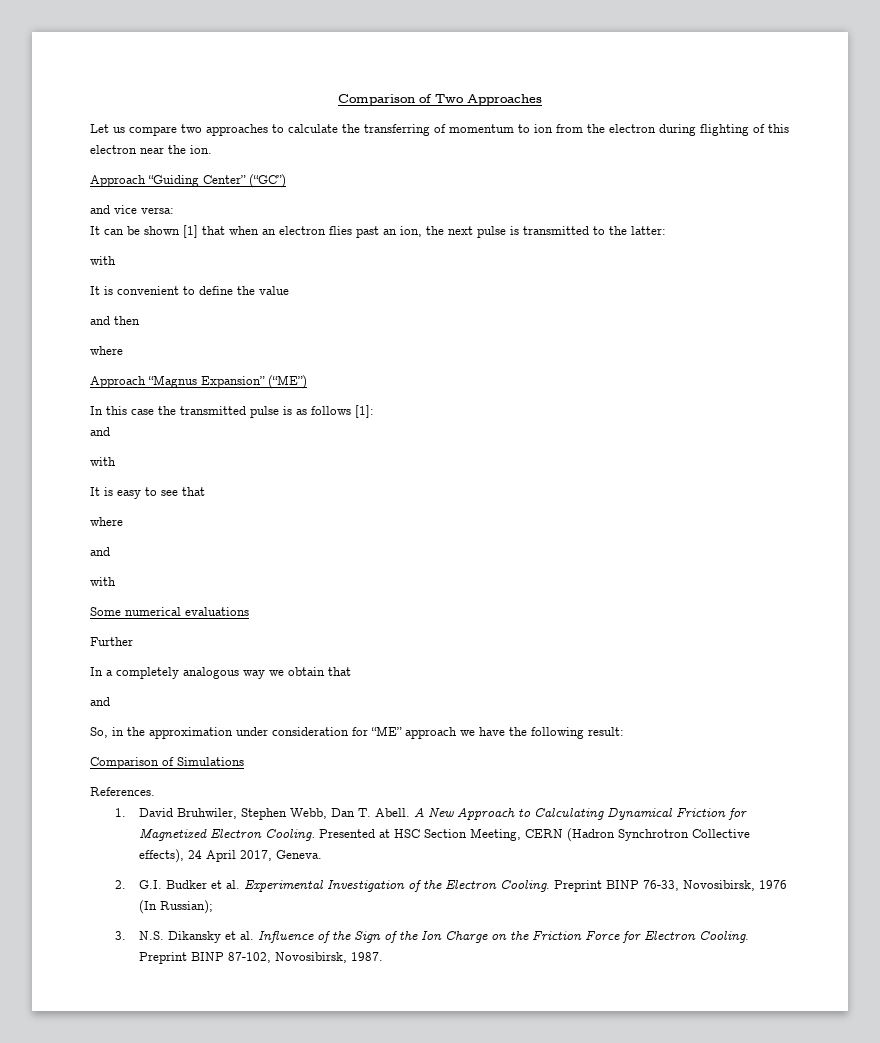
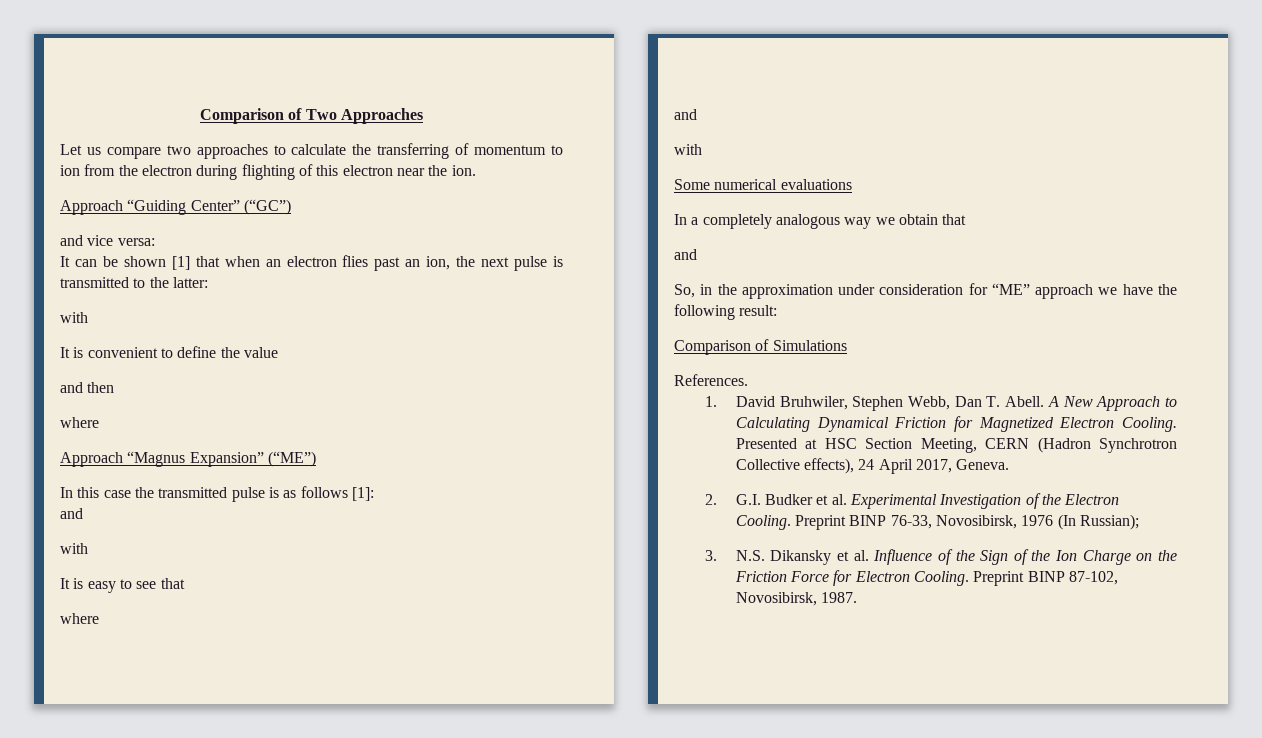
[90,637,133,646] // Further -> (852, 184) none

